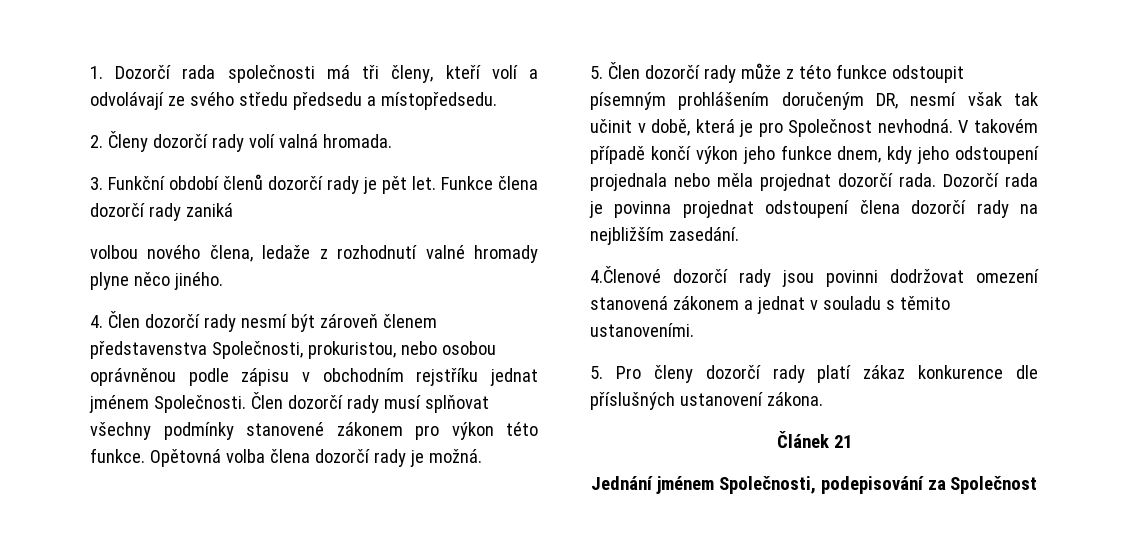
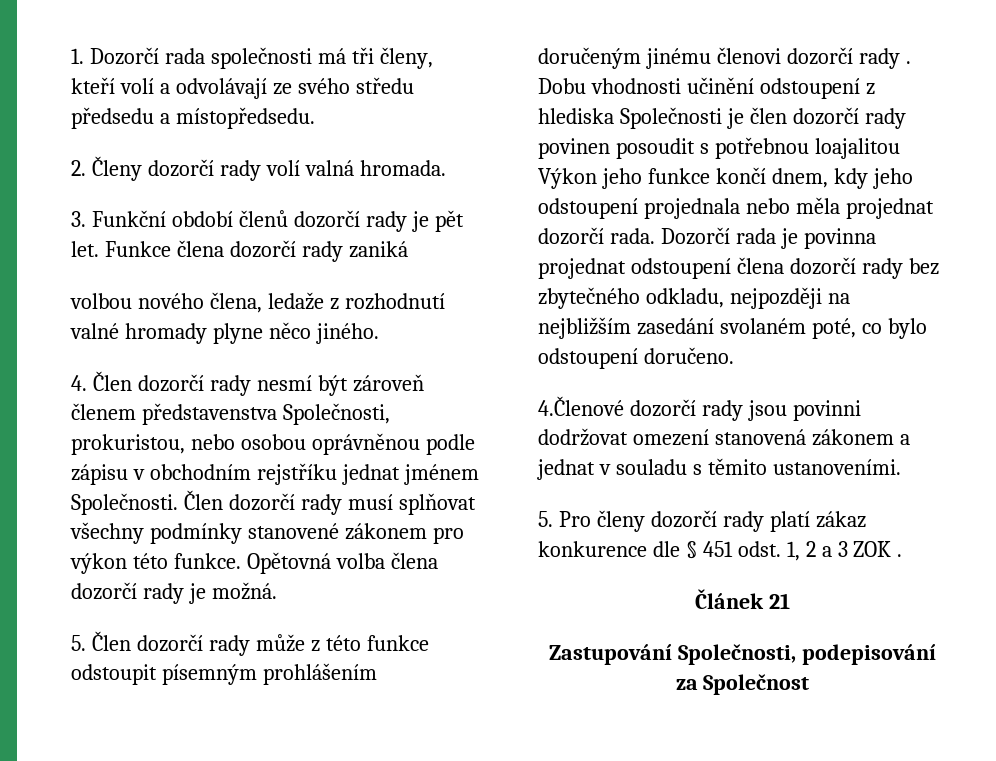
[876,92,1038,109] [590,119,1038,137] [590,146,738,164] DR, nesmí však tak učinit v době, která je pro Společnost nevhodná. V takovém případě končí výkon -> [645,47,911,69] [538,77,875,99] [538,107,906,129] [538,137,900,159] [538,168,597,189] jinému členovi dozorčí rady . Dobu vhodnosti učinění odstoupení z hlediska Společnosti je člen dozorčí rady povinen posoudit s potřebnou loajalitou Výkon
(832, 152) none -> [715,167,766,184] končí
[1020,204,1038,214] [590,227,739,245] na nejbližším zasedání. -> [908,258,939,275] [538,287,850,309] [538,317,927,339] [538,347,734,369] bez zbytečného odkladu, nejpozději na nejbližším zasedání svolaném poté, co bylo odstoupení doručeno.
[590,392,823,410] příslušných ustanovení zákona. -> [685,541,903,561] § 451 odst. 1, 2 a 3 ZOK .
[590,476,714,494] Jednání jménem -> [549,644,673,665] Zastupování

